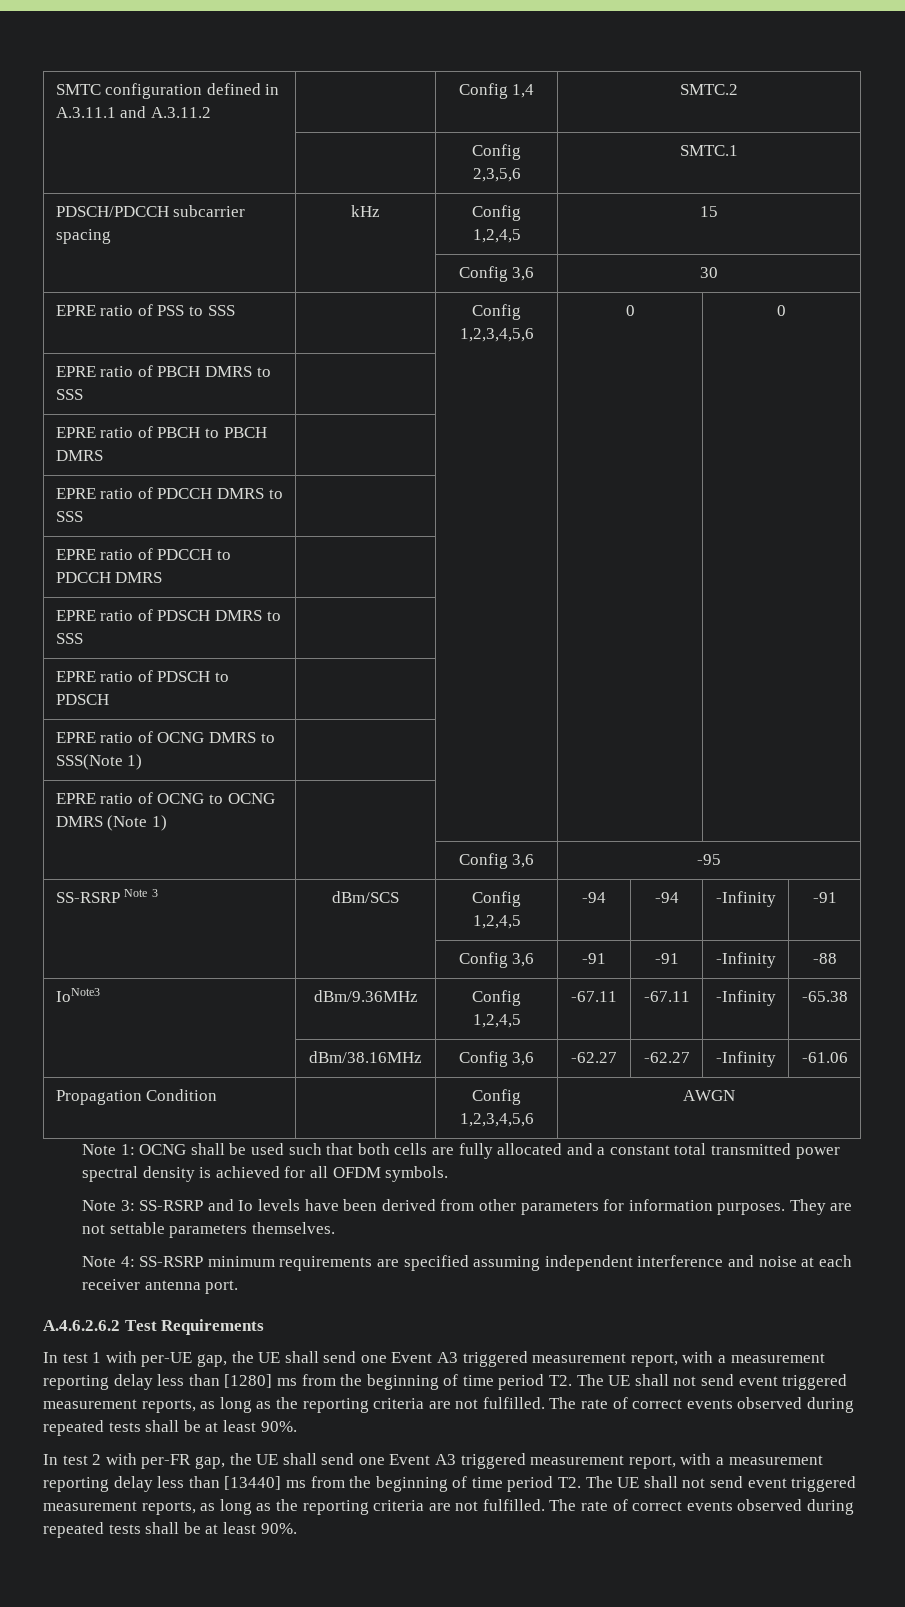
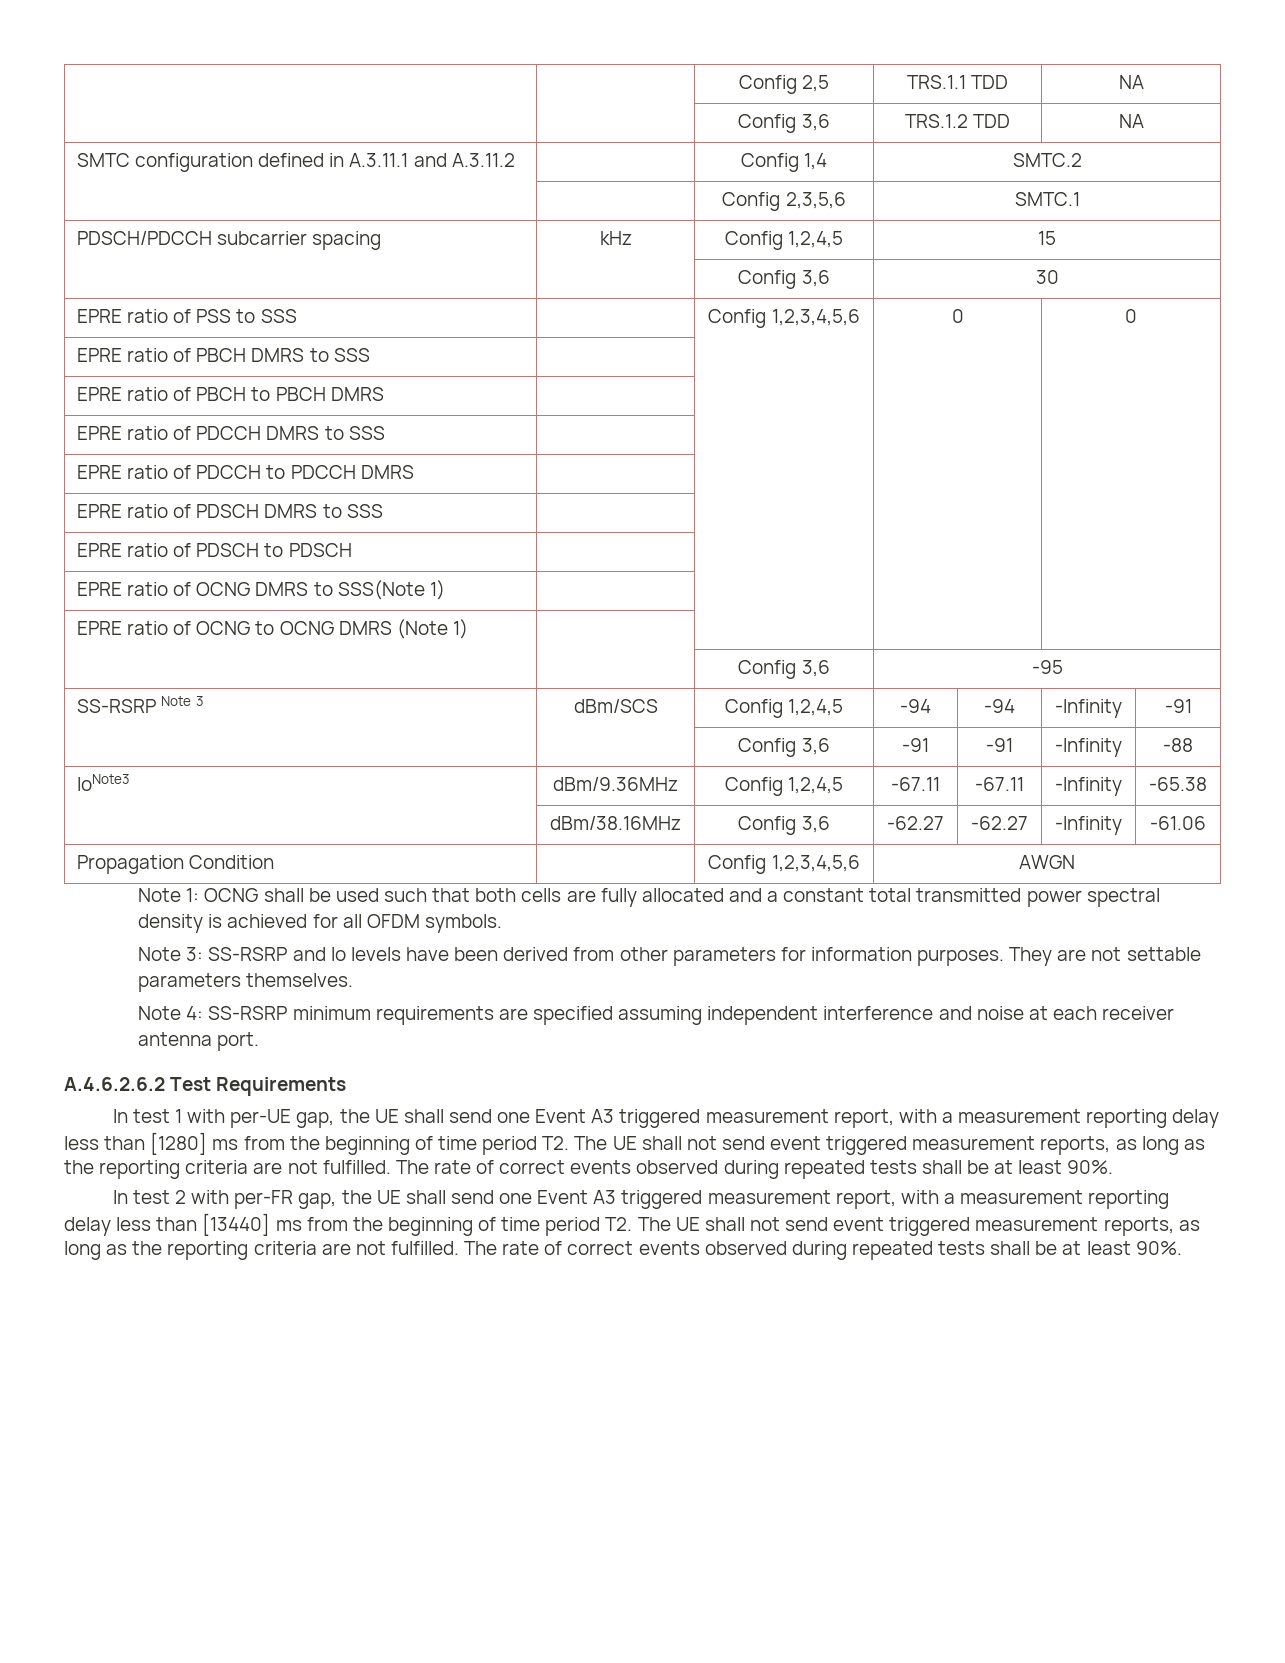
(55, 89) none -> [738,75,830,94] [906,75,1009,89] [1118,75,1144,89] [738,114,830,133] [904,114,1011,128] [1118,114,1144,128] | | Config 2,5 | TRS.1.1 TDD | NA // | | Config 3,6 | TRS.1.2 TDD | NA //

